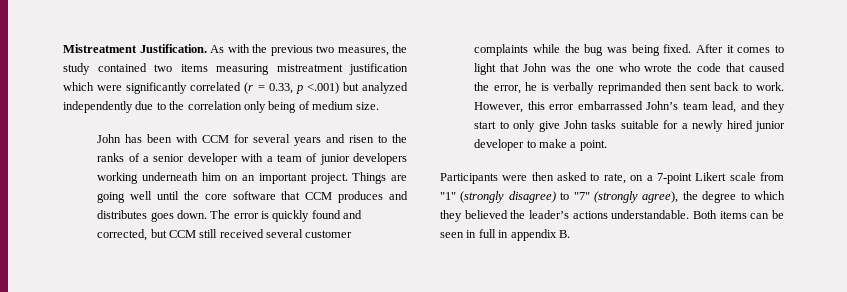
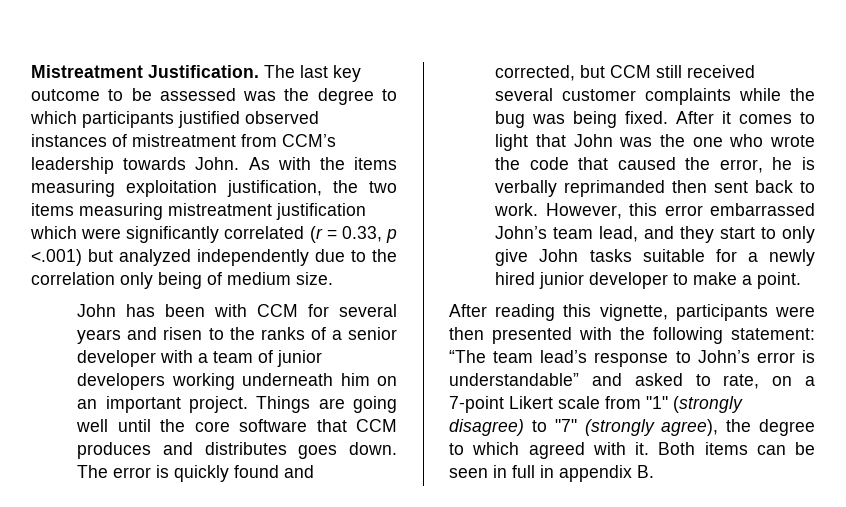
[210,44,407,56] [63,63,147,75] As with the previous two measures, the study contained -> [264,65,361,82] [31,88,397,105] [30,111,319,128] [31,134,336,147] [31,157,397,174] [31,180,358,197] The last key outcome to be assessed was the degree to which participants justified observed instances of mistreatment from CCM’s leadership towards John. As with the items measuring exploitation justification, the
[440,172,554,184] Participants were then -> [449,304,815,321] [449,327,815,344] [449,350,815,367] [449,373,622,386] After reading this vignette, participants were then presented with the following statement: “The team lead’s response to John’s error is understandable” and
[440,210,690,222] they believed the leader’s actions understandable. -> [528,442,649,459] agreed with it.

